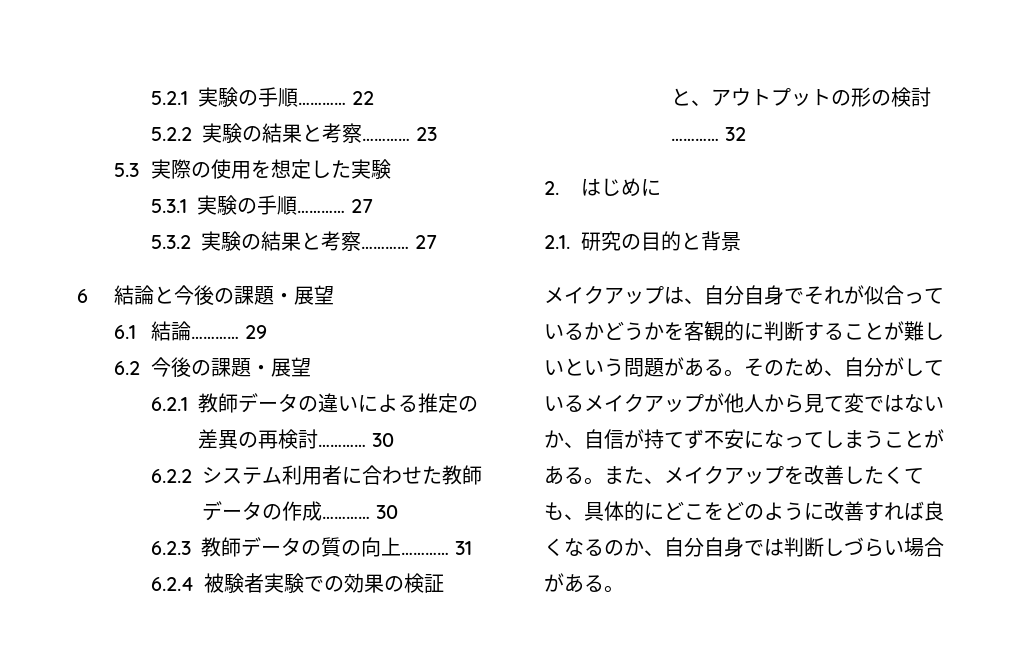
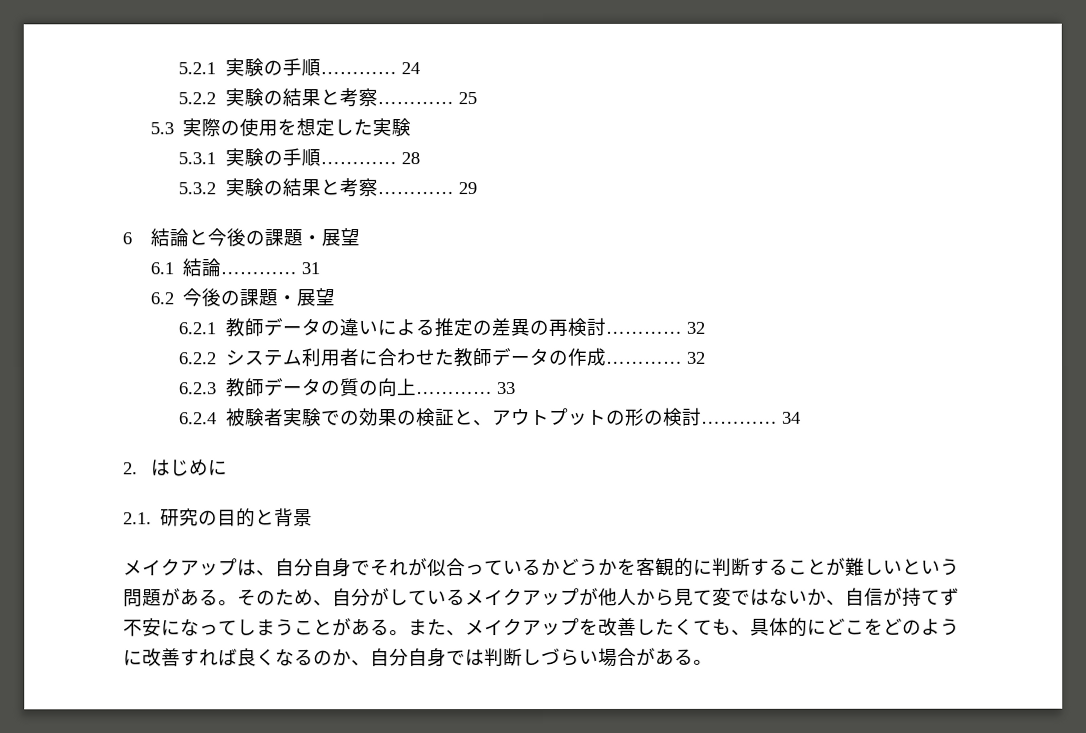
[352,91,375,105] 22 -> [400,62,420,75] 24
[416,127,438,141] 23 -> [457,92,477,105] 25
[351,199,374,213] 27 -> [400,152,420,165] 28
[415,235,438,249] 27 -> [457,182,477,195] 29
[245,325,268,339] 29 -> [301,262,321,275] 31
[372,433,395,447] 30 -> [685,321,705,334] 32
[376,505,399,519] 30 -> [685,351,705,364] 32
[455,541,473,555] 31 -> [496,382,516,395] 33
[725,127,747,141] 32 -> [781,411,801,424] 34

